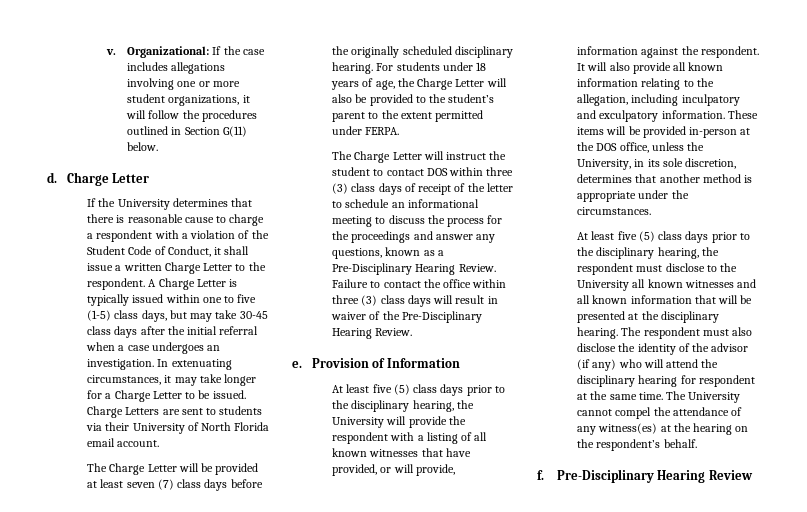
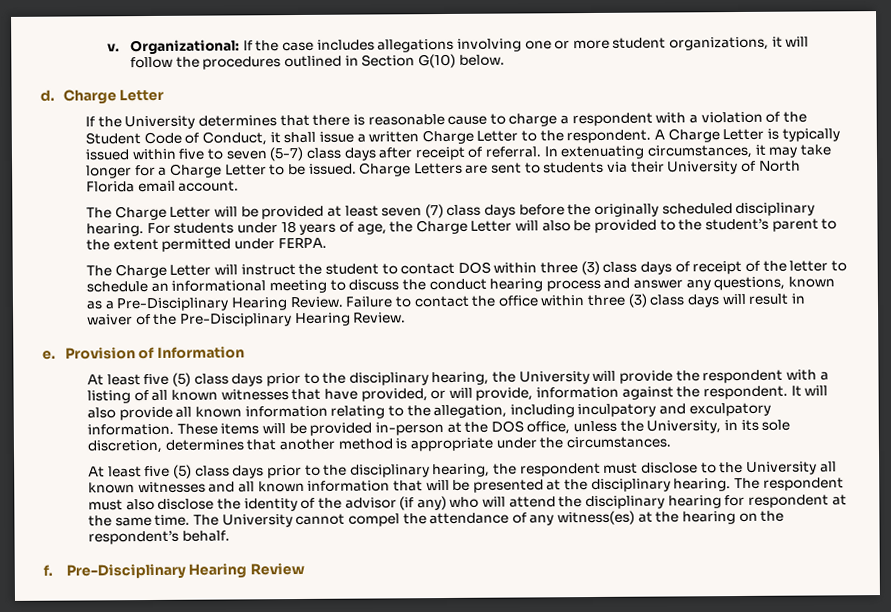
[222,126,247,137] G(11) -> [417,53,456,69] G(10)
[202,294,257,303] [87,310,268,322] [87,326,259,338] [86,342,221,354] [87,359,155,370] one to five (1-5) class days, but may take 30-45 class days after the initial referral when a case undergoes an investigation. -> [178,146,542,162] five to seven (5-7) class days after receipt of referral.
[447,215,503,227] [332,231,411,243] process for the proceedings -> [428,278,601,292] conduct hearing process

